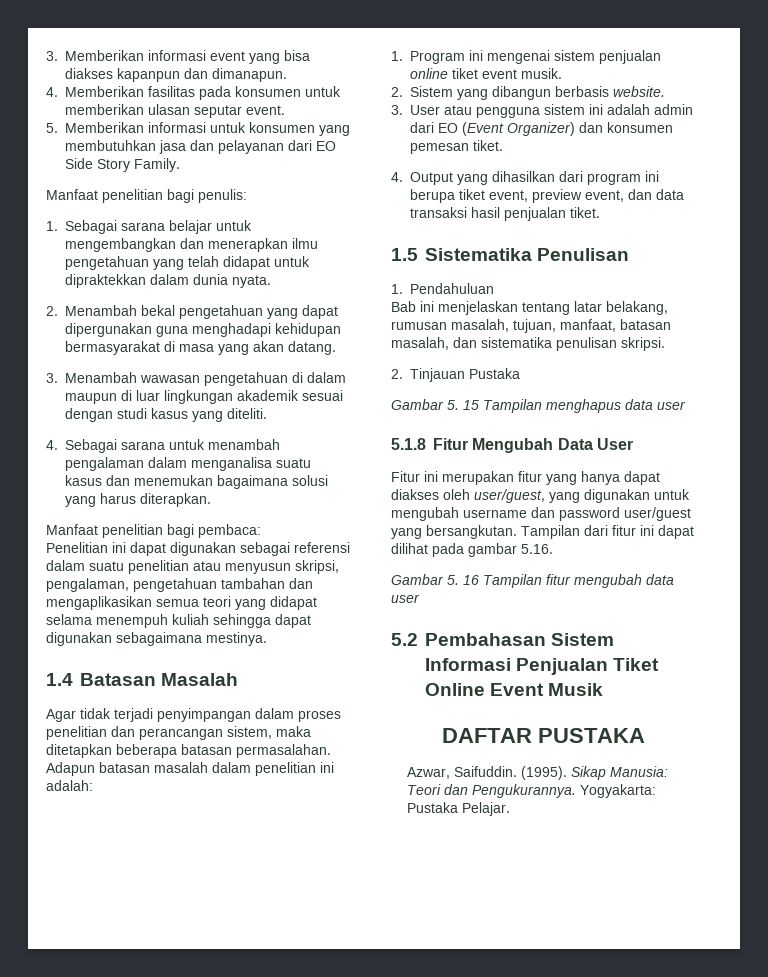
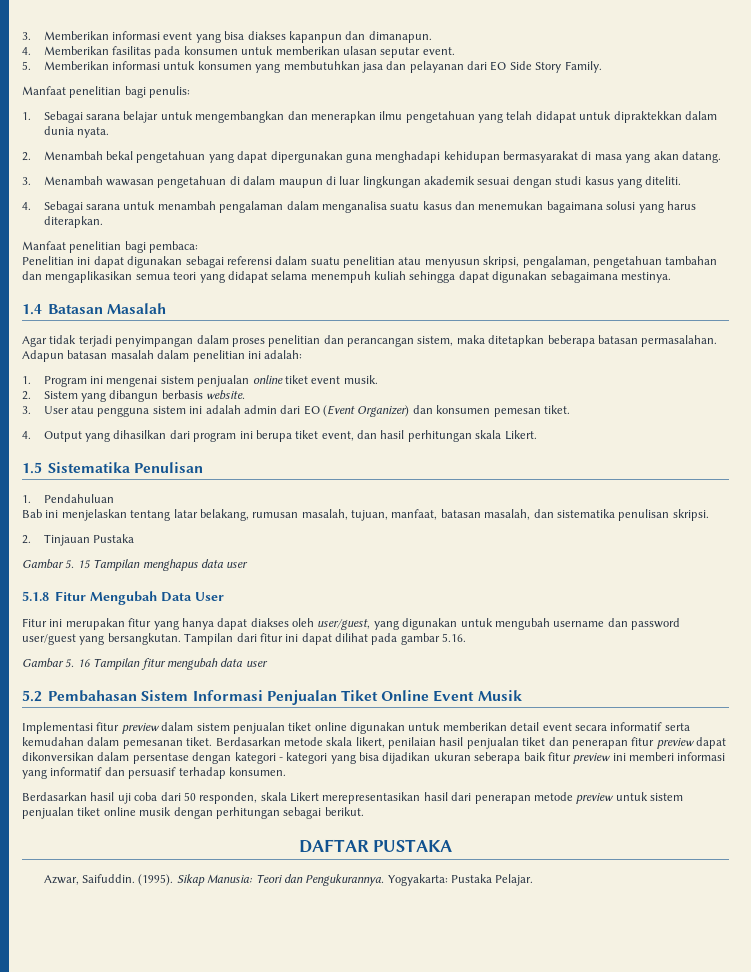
[532,189,684,203] [410,207,600,221] preview event, dan data transaksi hasil penjualan tiket. -> [357,430,537,442] dan hasil perhitungan skala Likert.
(604, 689) none -> [22,722,690,734] [22,737,726,749] [22,752,726,764] [22,767,286,779] [22,792,683,804] [22,807,364,819] // Implementasi fitur preview dalam sistem penjualan tiket online digunakan untuk memberikan detail event secara informatif serta kemudahan dalam pemesanan tiket. Berdasarkan metode skala likert, penilaian hasil penjualan tiket dan penerapan fitur preview dapat dikonversikan dalam persentase dengan kategori - kategori yang bisa dijadikan ukuran seberapa baik fitur preview ini memberi informasi yang informatif dan persuasif terhadap konsumen. // Berdasarkan hasil uji coba dari 50 responden, skala Likert merepresentasikan hasil dari penerapan metode preview untuk sistem penjualan tiket online musik dengan perhitungan sebagai berikut.

